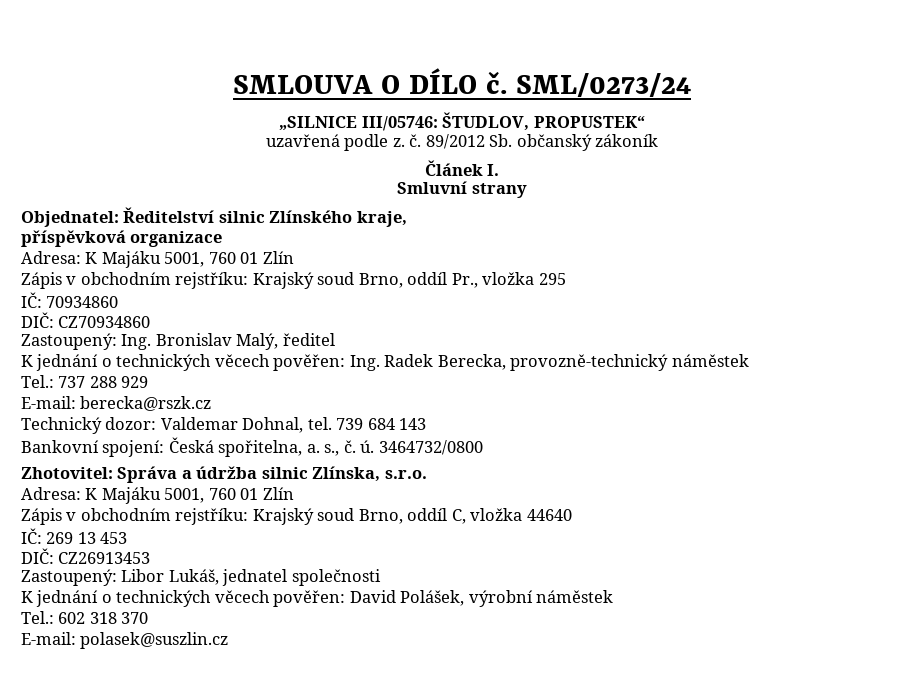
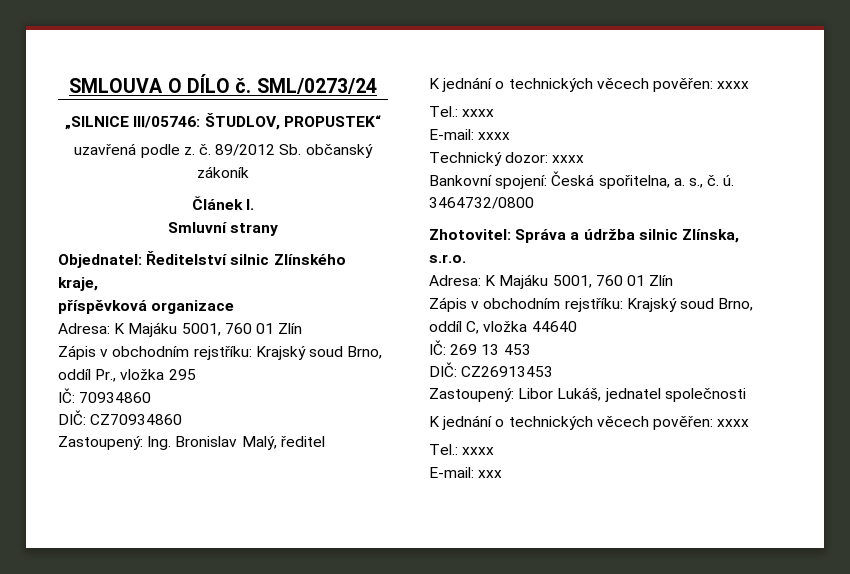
[349,354,749,371] [21,375,149,388] [21,396,212,411] Ing. Radek Berecka, provozně-technický náměstek // Tel.: 737 288 929 // E-mail: berecka@rszk.cz -> [717,81,750,89] [429,106,495,117] [429,129,511,140] xxxx // Tel.: xxxx // E-mail: xxxx
[160,417,427,433] Valdemar Dohnal, tel. 739 684 143 -> [552,155,585,163] xxxx
[349,590,614,607] [21,611,149,624] [21,632,229,649] David Polášek, výrobní náměstek // Tel.: 602 318 370 // E-mail: polasek@suszlin.cz -> [717,419,750,427] [429,444,495,455] [429,467,503,478] xxxx // Tel.: xxxx // E-mail: xxx

